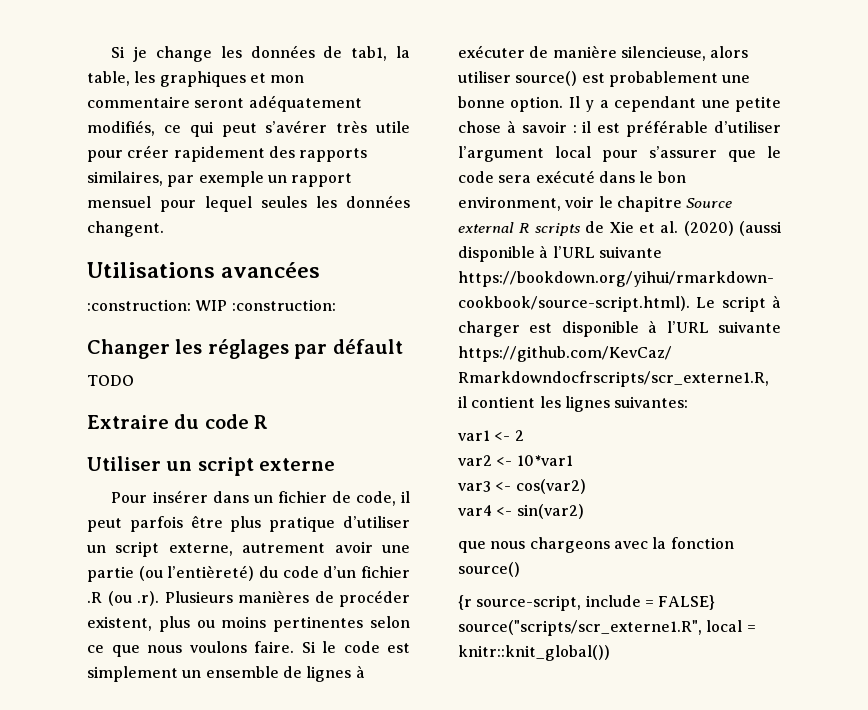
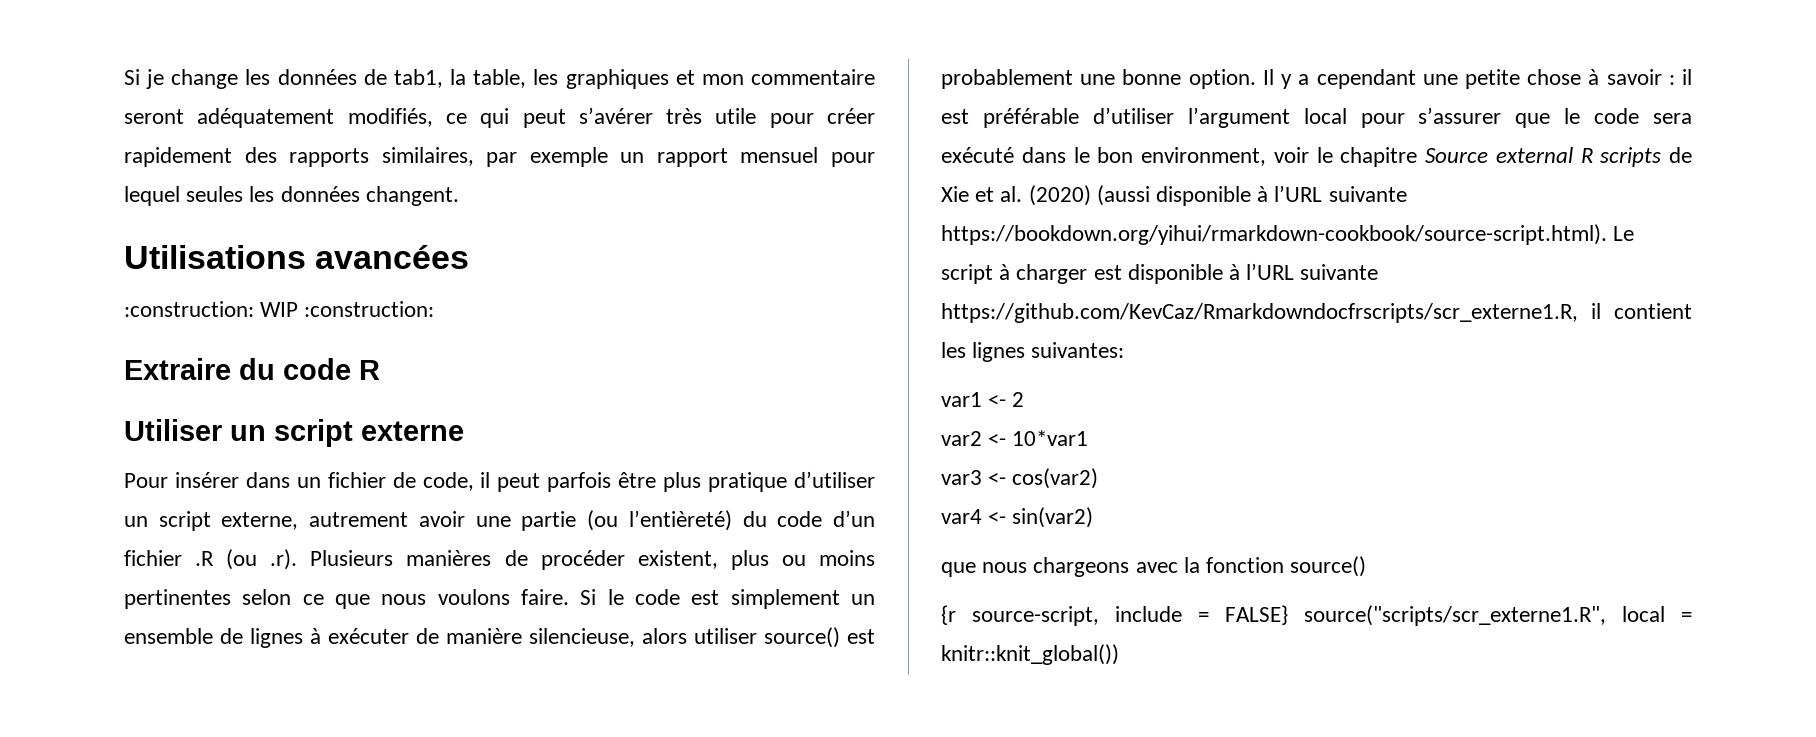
[87,339,403,359] [87,375,134,386] // Changer les réglages par défault // TODO -> (435, 309) none

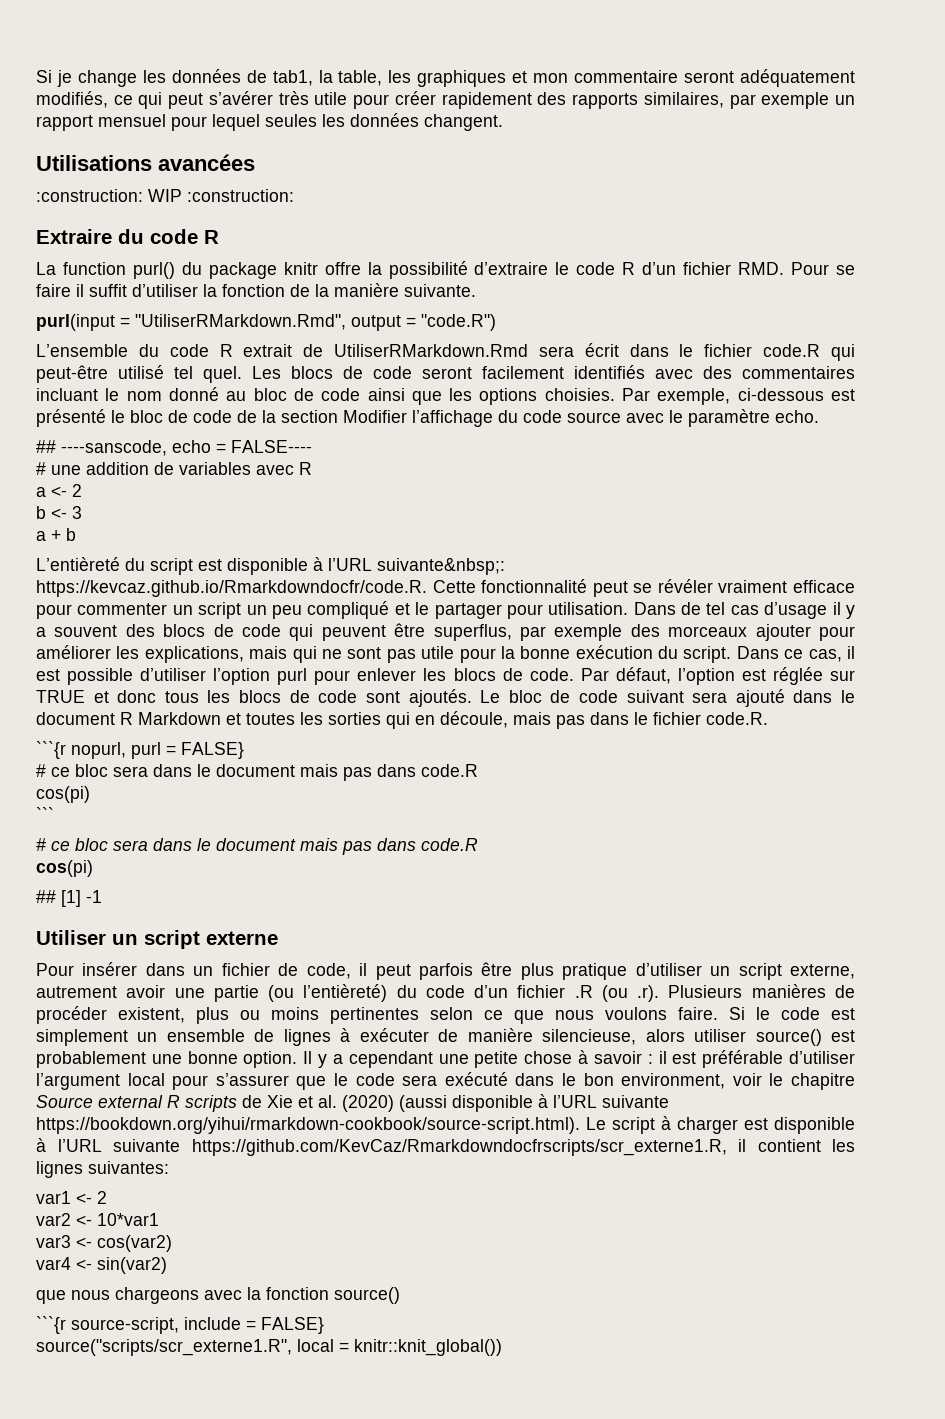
(380, 370) none -> [36,261,856,279] [36,283,476,297] [36,314,496,331] [36,343,855,361] [36,365,855,383] [36,387,855,405] [36,409,819,427] [36,440,312,456] [36,462,312,475] [36,484,82,497] [36,506,82,519] [36,528,76,541] [36,557,505,575] [36,579,855,597] [36,601,856,619] [36,623,855,641] [36,645,856,663] [36,667,855,685] [36,689,855,707] [36,711,768,729] [36,741,244,759] [36,764,478,781] [36,786,90,803] [36,807,54,821] [36,838,478,855] [36,860,93,877] [36,890,102,907] // La function purl() du package knitr offre la possibilité d’extraire le code R d’un fichier RMD. Pour se faire il suffit d’utiliser la fonction de la manière suivante. // purl(input = "UtiliserRMarkdown.Rmd", output = "code.R") // L’ensemble du code R extrait de UtiliserRMarkdown.Rmd sera écrit dans le fichier code.R qui peut-être utilisé tel quel. Les blocs de code seront facilement identifiés avec des commentaires incluant le nom donné au bloc de code ainsi que les options choisies. Par exemple, ci-dessous est présenté le bloc de code de la section Modifier l’affichage du code source avec le paramètre echo. // ## ----sanscode, echo = FALSE---- // # une addition de variables avec R // a <- 2 // b <- 3 // a + b // L’entièreté du script est disponible à l’URL suivante&nbsp;: https://kevcaz.github.io/Rmarkdowndocfr/code.R. Cette fonctionnalité peut se révéler vraiment efficace pour commenter un script un peu compliqué et le partager pour utilisation. Dans de tel cas d’usage il y a souvent des blocs de code qui peuvent être superflus, par exemple des morceaux ajouter pour améliorer les explications, mais qui ne sont pas utile pour la bonne exécution du script. Dans ce cas, il est possible d’utiliser l’option purl pour enlever les blocs de code. Par défaut, l’option est réglée sur TRUE et donc tous les blocs de code sont ajoutés. Le bloc de code suivant sera ajouté dans le document R Markdown et toutes les sorties qui en découle, mais pas dans le fichier code.R. // ```{r nopurl, purl = FALSE} // # ce bloc sera dans le document mais pas dans code.R // cos(pi) // ``` // # ce bloc sera dans le document mais pas dans code.R // cos(pi) // ## [1] -1
[941,605,956,625] {r -> [36,1316,66,1334] ```{r
(1288, 615) none -> (324, 1325) //

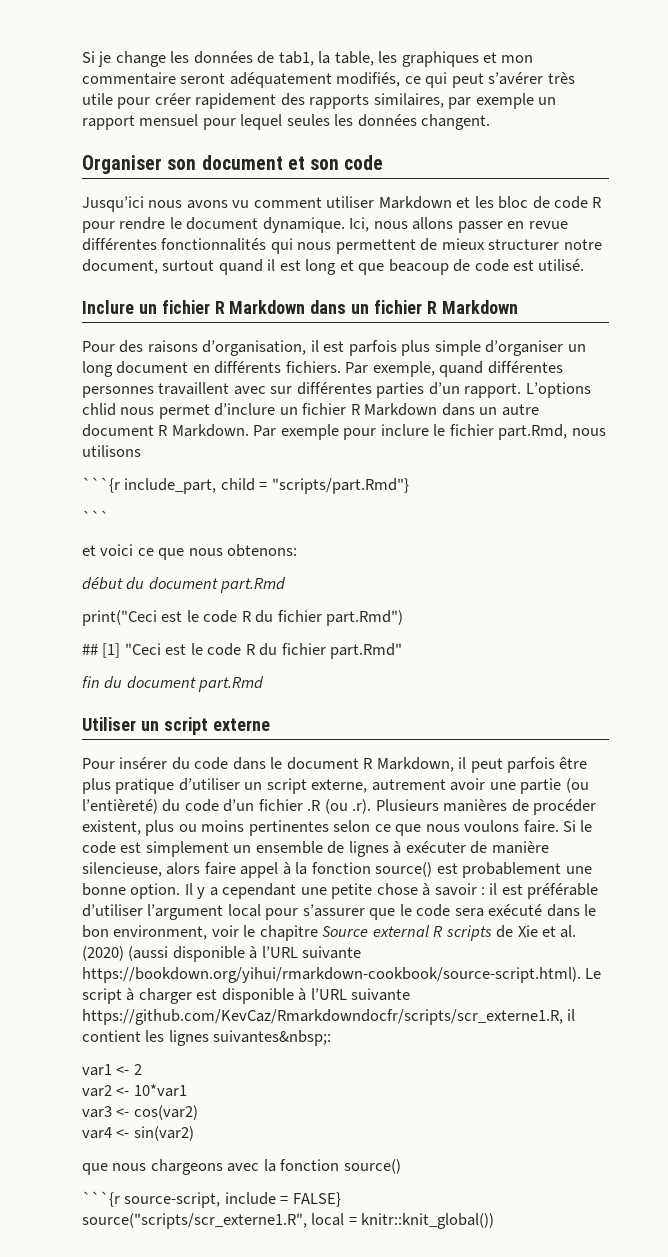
[36,154,255,171] [36,189,294,202] [36,229,219,244] [36,261,856,279] [36,283,476,297] [36,314,496,331] [36,343,855,361] [36,365,855,383] [36,387,855,405] [36,409,819,427] [36,440,312,456] [36,462,312,475] [36,484,82,497] [36,506,82,519] [36,528,76,541] [36,557,505,575] [36,579,855,597] [36,601,856,619] [36,623,855,641] [36,645,856,663] [36,667,855,685] [36,689,855,707] [36,711,768,729] [36,741,244,759] [36,764,478,781] [36,786,90,803] [36,807,54,821] [36,838,478,855] [36,860,93,877] [36,890,102,907] Utilisations avancées // :construction: WIP :construction: // Extraire du code R // La function purl() du package knitr offre la possibilité d’extraire le code R d’un fichier RMD. Pour se faire il suffit d’utiliser la fonction de la manière suivante. // purl(input = "UtiliserRMarkdown.Rmd", output = "code.R") // L’ensemble du code R extrait de UtiliserRMarkdown.Rmd sera écrit dans le fichier code.R qui peut-être utilisé tel quel. Les blocs de code seront facilement identifiés avec des commentaires incluant le nom donné au bloc de code ainsi que les options choisies. Par exemple, ci-dessous est présenté le bloc de code de la section Modifier l’affichage du code source avec le paramètre echo. // ## ----sanscode, echo = FALSE---- // # une addition de variables avec R // a <- 2 // b <- 3 // a + b // L’entièreté du script est disponible à l’URL suivante&nbsp;: https://kevcaz.github.io/Rmarkdowndocfr/code.R. Cette fonctionnalité peut se révéler vraiment efficace pour commenter un script un peu compliqué et le partager pour utilisation. Dans de tel cas d’usage il y a souvent des blocs de code qui peuvent être superflus, par exemple des morceaux ajouter pour améliorer les explications, mais qui ne sont pas utile pour la bonne exécution du script. Dans ce cas, il est possible d’utiliser l’option purl pour enlever les blocs de code. Par défaut, l’option est réglée sur TRUE et donc tous les blocs de code sont ajoutés. Le bloc de code suivant sera ajouté dans le document R Markdown et toutes les sorties qui en découle, mais pas dans le fichier code.R. // ```{r nopurl, purl = FALSE} // # ce bloc sera dans le document mais pas dans code.R // cos(pi) // ``` // # ce bloc sera dans le document mais pas dans code.R // cos(pi) // ## [1] -1 -> [82,155,384,174] [82,196,602,212] [82,217,568,233] [82,238,602,254] [82,259,585,275] [82,300,518,314] [82,340,586,356] [82,361,563,377] [82,382,591,398] [82,403,539,419] [82,424,606,440] [82,445,141,457] [82,477,409,494] [82,510,109,523] [82,544,298,560] [82,577,287,593] [82,610,404,626] [82,643,403,659] [82,676,265,692] Organiser son document et son code // Jusqu’ici nous avons vu comment utiliser Markdown et les bloc de code R pour rendre le document dynamique. Ici, nous allons passer en revue différentes fonctionnalités qui nous permettent de mieux structurer notre document, surtout quand il est long et que beacoup de code est utilisé. // Inclure un fichier R Markdown dans un fichier R Markdown // Pour des raisons d’organisation, il est parfois plus simple d’organiser un long document en différents fichiers. Par exemple, quand différentes personnes travaillent avec sur différentes parties d’un rapport. L’options chlid nous permet d’inclure un fichier R Markdown dans un autre document R Markdown. Par exemple pour inclure le fichier part.Rmd, nous utilisons // ```{r include_part, child = "scripts/part.Rmd"} // ``` // et voici ce que nous obtenons: // début du document part.Rmd // print("Ceci est le code R du fichier part.Rmd") // ## [1] "Ceci est le code R du fichier part.Rmd" // fin du document part.Rmd
[145,963,351,979] dans un fichier de code, -> [171,757,454,772] du code dans le document R Markdown,
[694,1029,747,1042] utiliser -> [204,862,371,878] faire appel à la fonction
[191,1139,727,1156] https://github.com/KevCaz/Rmarkdowndocfrscripts/scr_externe1.R, -> [82,1009,563,1025] https://github.com/KevCaz/Rmarkdowndocfr/scripts/scr_externe1.R,
[88,1161,169,1174] suivantes: -> [213,1030,332,1046] suivantes&nbsp;:

